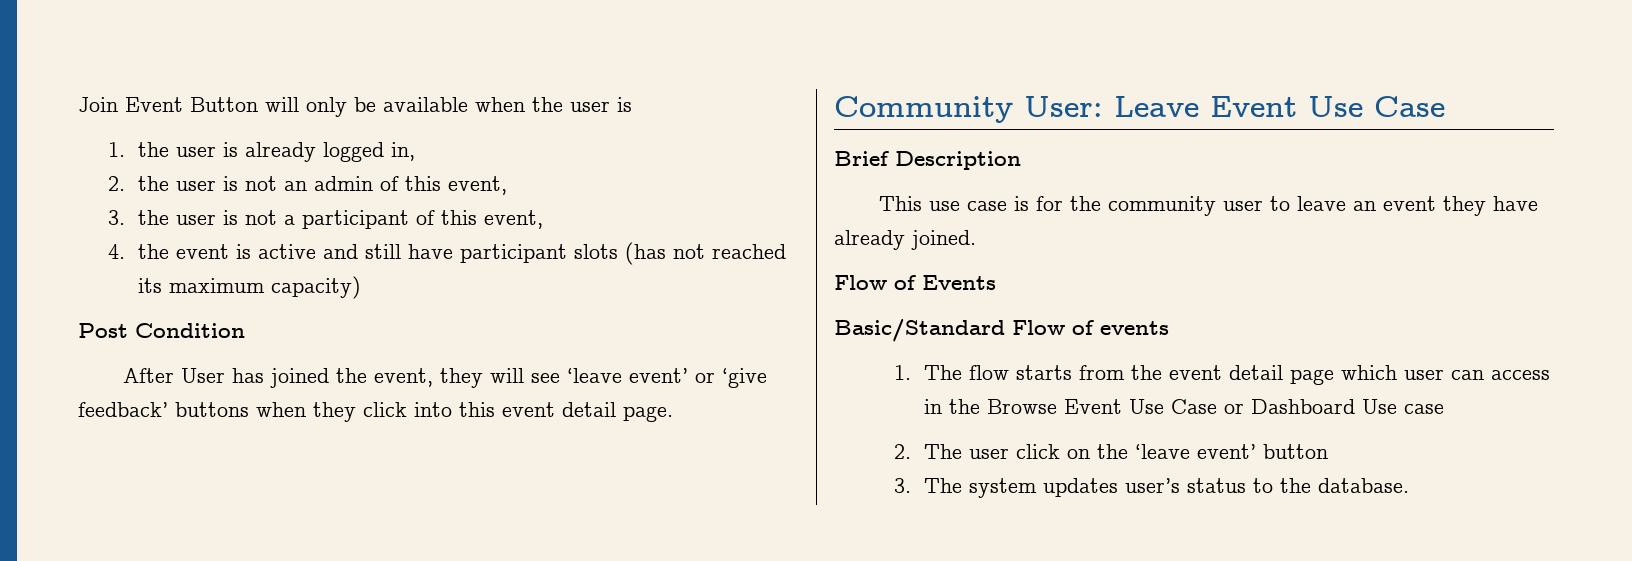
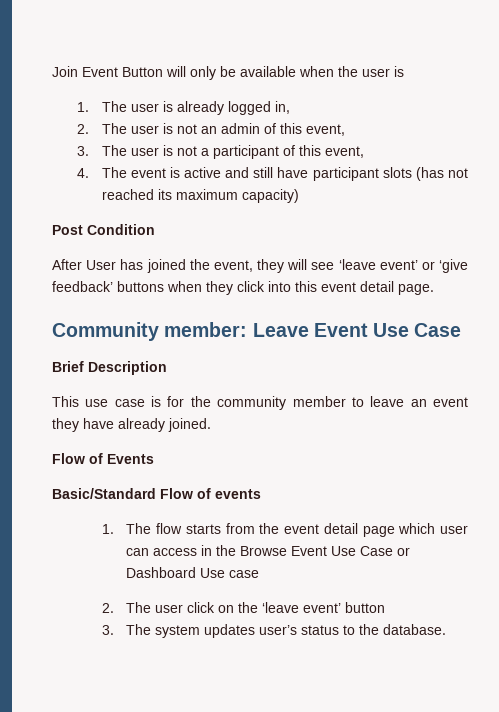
[138,142,170,157] the -> [101,101,127,112] The
[138,176,170,191] the -> [101,123,127,134] The
[138,210,170,225] the -> [101,145,127,156] The
[138,244,170,259] the -> [101,167,127,178] The
[1024,96,1103,117] User: -> [164,322,248,337] member:
[1223,200,1264,211] user -> [292,396,346,407] member

